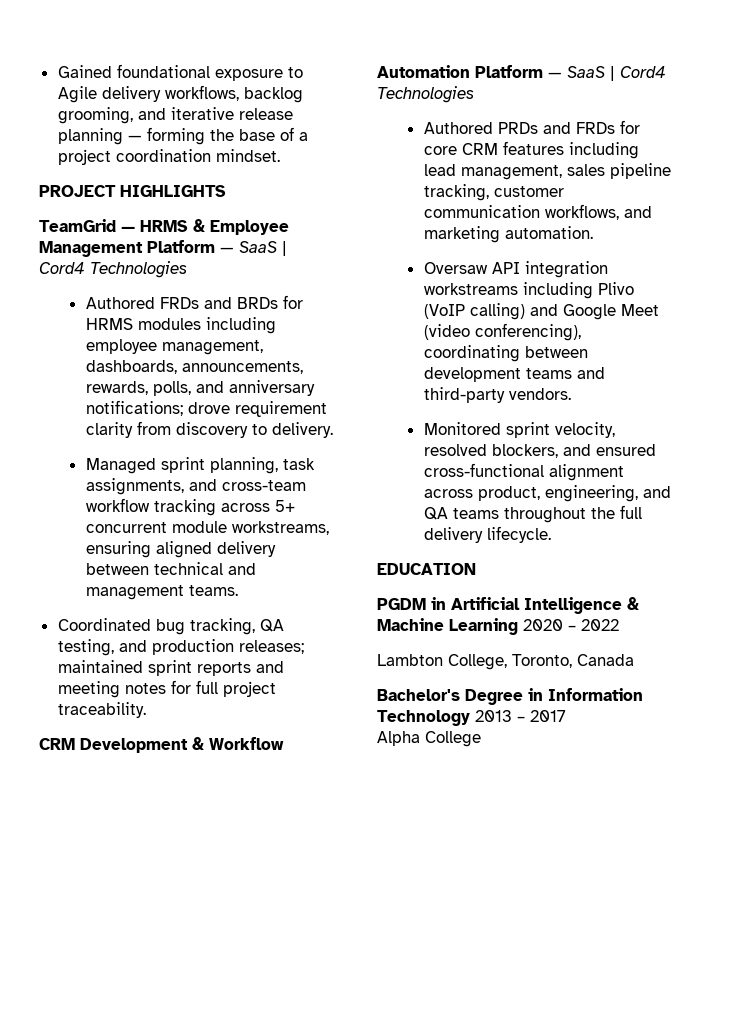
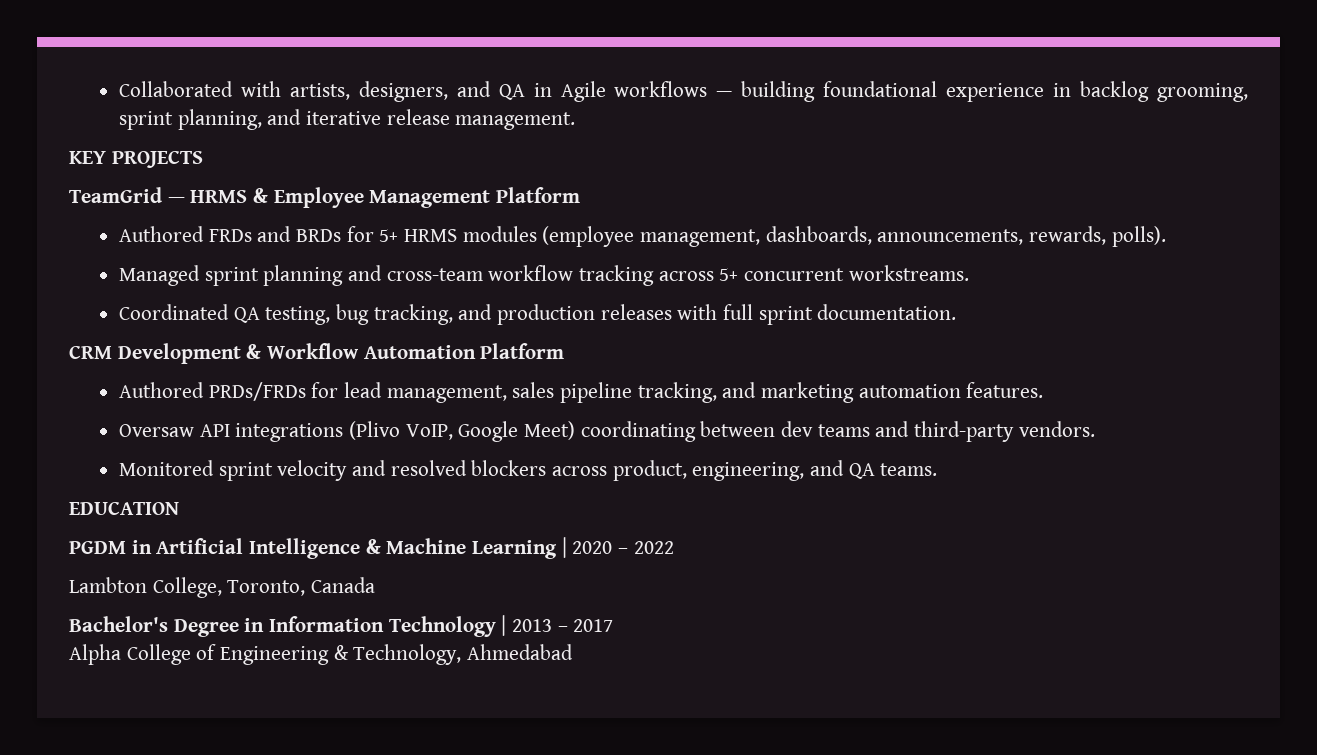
[57,64,303,81] [57,85,303,103] [57,107,293,124] [57,127,308,145] [57,149,280,165] [39,185,226,197] Gained foundational exposure to Agile delivery workflows, backlog grooming, and iterative release planning — forming the base of a project coordination mindset. // PROJECT HIGHLIGHTS -> [119,81,1249,102] [119,109,576,130] [69,151,203,168] Collaborated with artists, designers, and QA in Agile workflows — building foundational experience in backlog grooming, sprint planning, and iterative release management. // KEY PROJECTS
[220,241,287,256] [39,261,187,278] — SaaS | Cord4 Technologies -> (581, 195) none
(303, 302) none -> [379,229,399,242] 5+
[205,317,276,334] [85,339,157,354] including employee -> [542,226,635,247] (employee
[152,380,315,396] [85,400,327,417] [85,421,333,438] polls, and anniversary notifications; drove requirement clarity from discovery to delivery. -> [1111,226,1166,247] polls).
[209,457,315,474] [85,478,184,495] planning, task assignments, -> [263,265,344,286] planning
[171,521,329,535] [85,541,276,558] [85,562,256,575] [85,585,238,600] [57,618,284,635] [57,639,304,656] [57,660,284,676] [57,680,276,698] [57,702,146,718] module workstreams, ensuring aligned delivery between technical and management teams. // Coordinated bug tracking, QA testing, and production releases; maintained sprint reports and meeting notes for full project traceability. -> [848,265,969,281] [119,304,957,325] workstreams. // Coordinated QA testing, bug tracking, and production releases with full sprint documentation.
[548,66,666,81] [377,86,474,103] [423,120,640,134] [423,141,639,159] — SaaS | Cord4 Technologies // Authored PRDs and FRDs for core CRM features including -> [119,382,339,401] // Authored PRDs/FRDs for
[493,186,564,197] [423,204,652,220] [423,226,593,243] [423,261,608,278] [423,282,634,299] [423,303,659,320] [423,323,581,341] customer communication workflows, and marketing automation. // Oversaw API integration workstreams including Plivo (VoIP calling) and Google Meet (video conferencing), -> [722,382,1044,403] [119,421,576,442] and marketing automation features. // Oversaw API integrations (Plivo VoIP, Google Meet)
[423,367,521,382] development -> [781,421,814,437] dev
[554,422,615,438] [423,444,656,458] [423,463,624,481] velocity, resolved blockers, and ensured cross-functional alignment -> [277,460,547,481] velocity and resolved blockers
[452,505,642,523] [423,526,551,543] teams throughout the full delivery lifecycle. -> [880,463,938,476] teams.
(518, 626) none -> [561,537,567,558] |
(470, 718) none -> [501,615,507,636] |
(481, 739) none -> [196,644,574,665] of Engineering & Technology, Ahmedabad

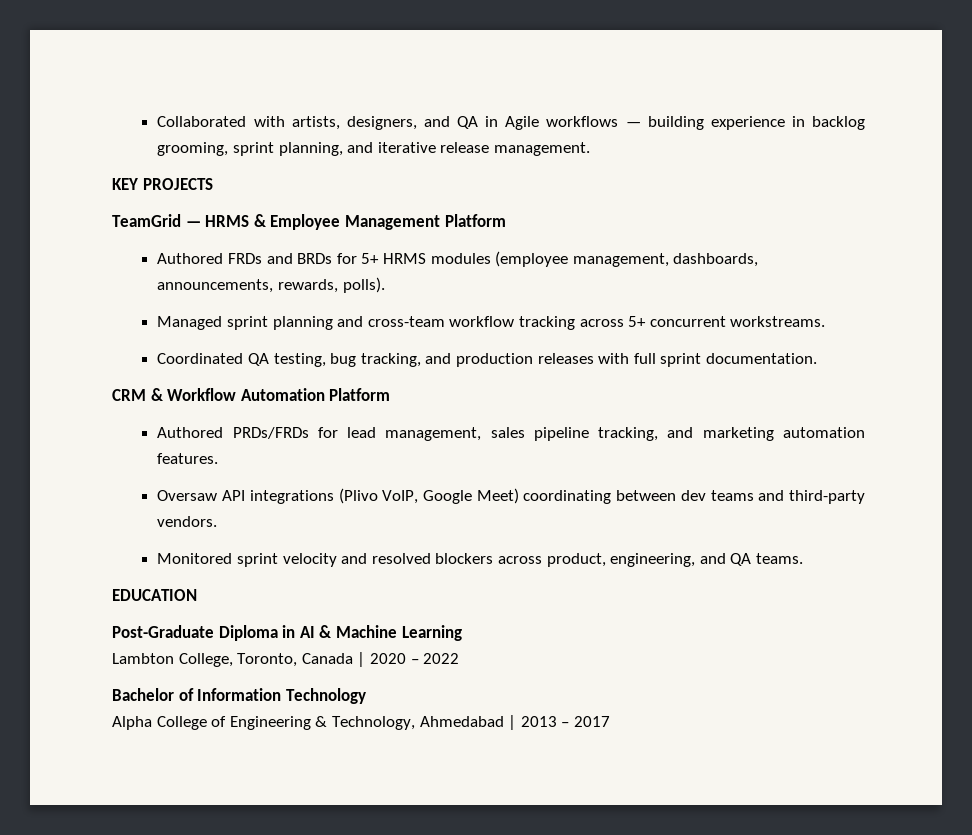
[823,81,938,97] foundational -> (704, 123) none
[117,343,241,364] Development -> (146, 395) none
[69,538,361,559] PGDM in Artificial Intelligence -> [112,625,315,641] Post-Graduate Diploma in AI
(558, 549) none -> [112,653,353,667] // Lambton College, Toronto, Canada
[69,577,376,598] [69,615,614,637] Lambton College, Toronto, Canada // Bachelor's Degree in Information Technology | 2013 – 2017 -> [112,688,366,704] Bachelor of Information Technology
(574, 652) none -> [508,715,610,730] | 2013 – 2017

